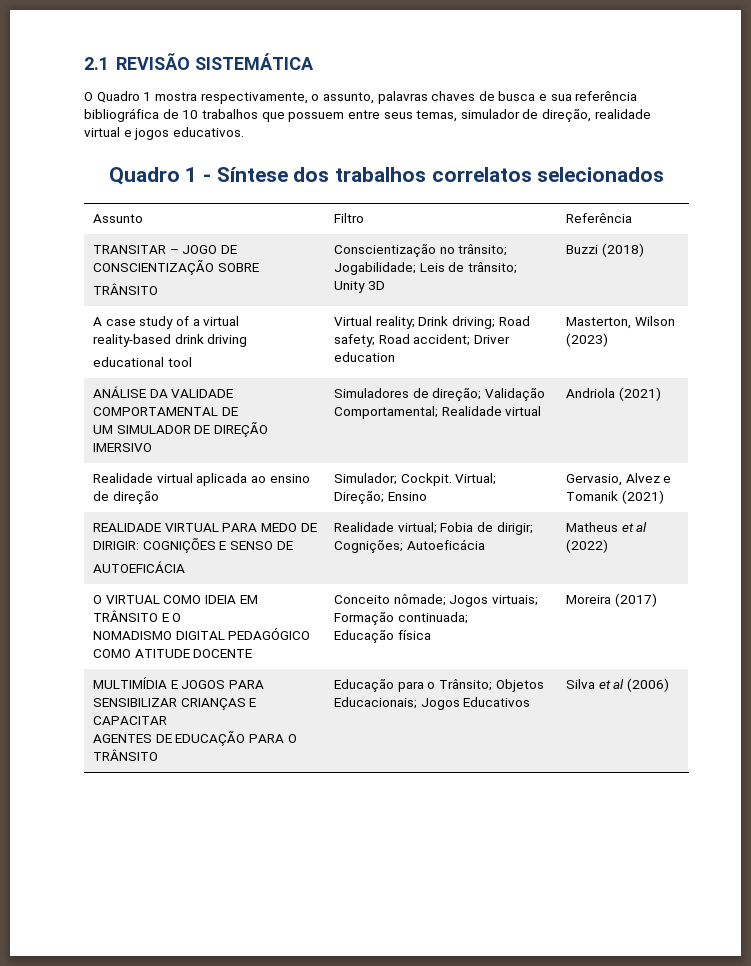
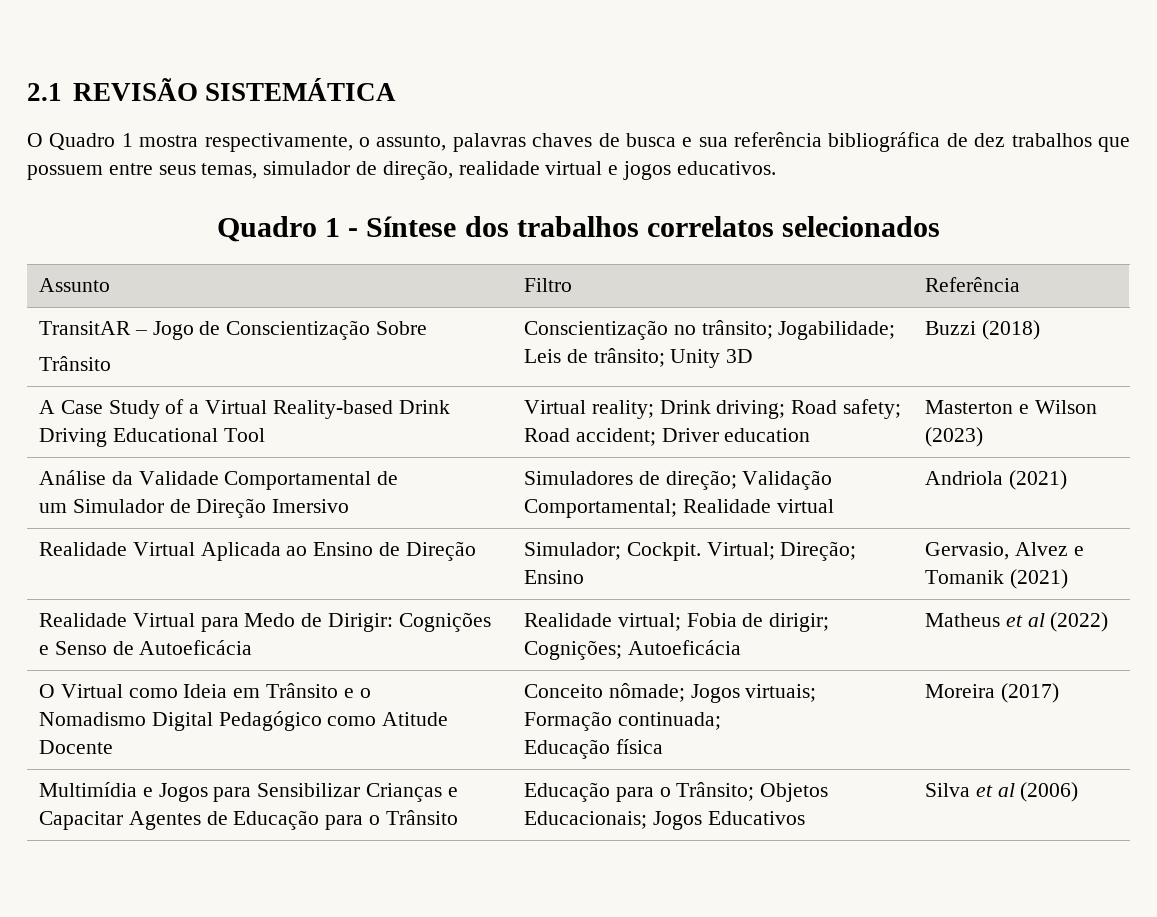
[182,110,199,119] 10 -> [974,133,1006,147] dez
[93,245,238,254] [93,260,259,275] [93,283,159,295] TRANSITAR – JOGO DE CONSCIENTIZAÇÃO SOBRE // TRÂNSITO -> [38,320,427,340] [38,356,111,371] TransitAR – Jogo de Conscientização Sobre // Trânsito
[105,316,240,329] [93,334,248,347] [93,357,192,367] case study of a virtual reality‑based drink driving // educational tool -> [60,399,450,419] [38,428,265,447] Case Study of a Virtual Reality‑based Drink Driving Educational Tool
[566,317,632,329] Masterton, -> [924,400,1029,414] Masterton e
[93,386,234,398] [93,407,238,416] [93,422,269,437] [93,443,153,452] ANÁLISE DA VALIDADE COMPORTAMENTAL DE // UM SIMULADOR DE DIREÇÃO IMERSIVO -> [38,470,399,490] [38,498,350,518] Análise da Validade Comportamental de // um Simulador de Direção Imersivo
[156,473,310,486] [93,491,159,504] virtual aplicada ao ensino de direção -> [132,541,476,561] Virtual Aplicada ao Ensino de Direção
[93,523,317,532] [93,538,293,553] [93,561,186,573] REALIDADE VIRTUAL PARA MEDO DE DIRIGIR: COGNIÇÕES E SENSO DE // AUTOEFICÁCIA -> [38,612,491,632] [38,640,253,655] Realidade Virtual para Medo de Dirigir: Cognições e Senso de Autoeficácia
[105,595,258,604] [93,610,182,622] [93,628,311,640] [93,649,253,658] VIRTUAL COMO IDEIA EM TRÂNSITO E O // NOMADISMO DIGITAL PEDAGÓGICO COMO ATITUDE DOCENTE -> [60,683,371,698] [38,711,449,731] [38,740,113,754] Virtual como Ideia em Trânsito e o // Nomadismo Digital Pedagógico como Atitude Docente
[93,677,265,689] [93,698,257,710] [93,716,168,725] [93,731,297,746] [93,749,159,761] MULTIMÍDIA E JOGOS PARA SENSIBILIZAR CRIANÇAS E CAPACITAR // AGENTES DE EDUCAÇÃO PARA O TRÂNSITO -> [38,782,458,802] [38,810,458,830] Multimídia e Jogos para Sensibilizar Crianças e Capacitar Agentes de Educação para o Trânsito

